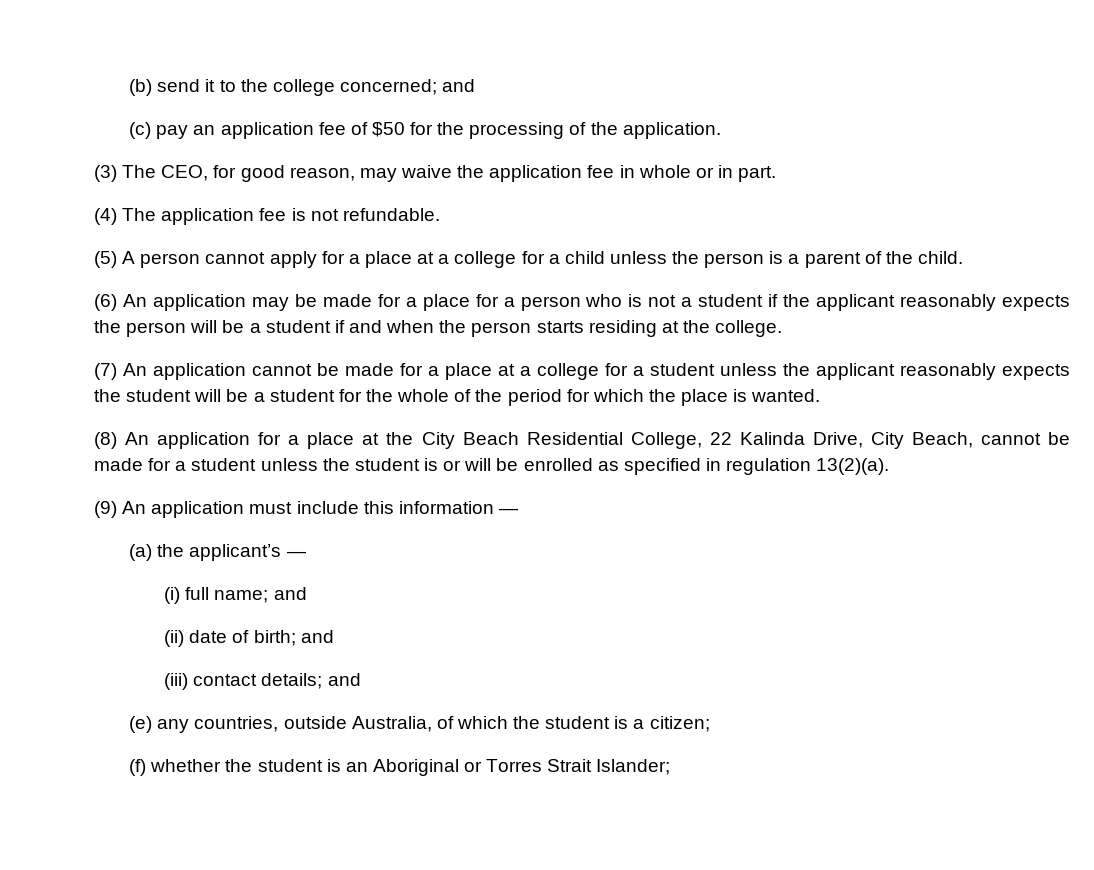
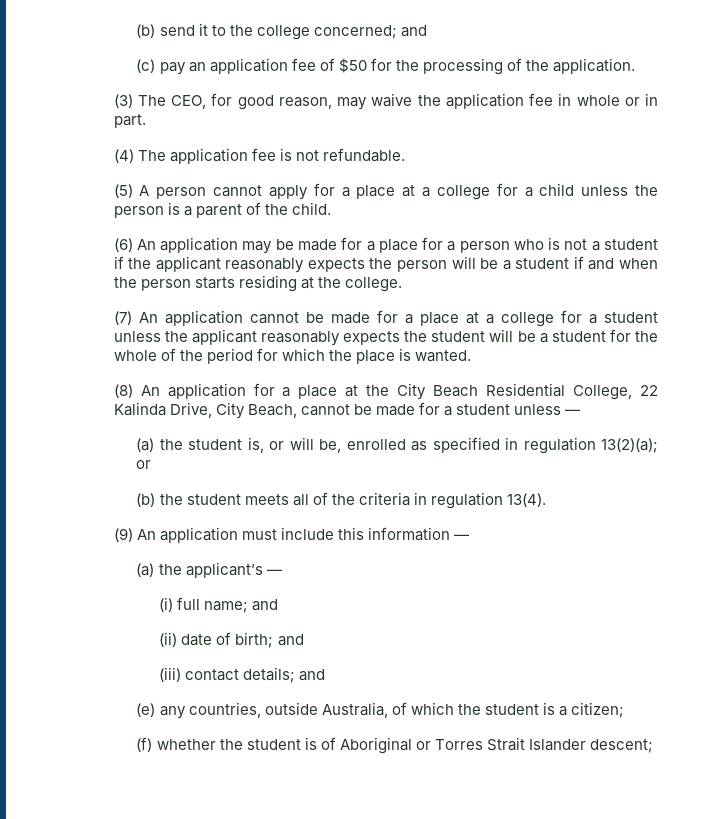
[322,458,438,471] the student is -> [565,409,581,415] [136,437,264,453] — // (a) the student is,
[496,458,519,471] be -> [319,439,342,453] be,
[816,458,890,475] 13(2)(a). -> [601,438,659,453] [136,460,152,469] [136,492,546,509] 13(2)(a); or // (b) the student meets all of the criteria in regulation 13(4).
[345,762,368,772] an -> [320,737,336,750] of
[596,759,671,775] Islander; -> [528,739,654,753] Islander descent;

